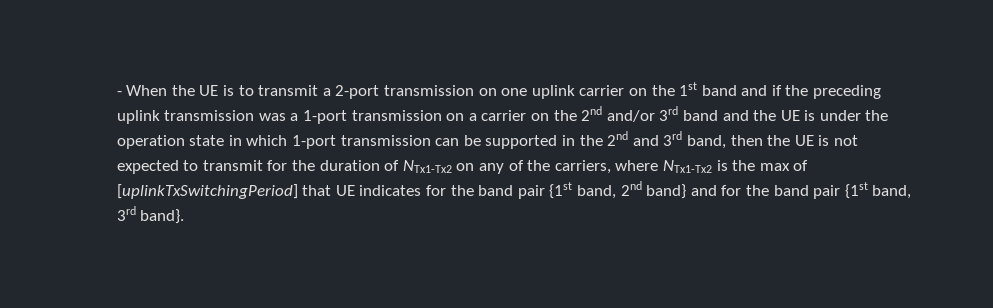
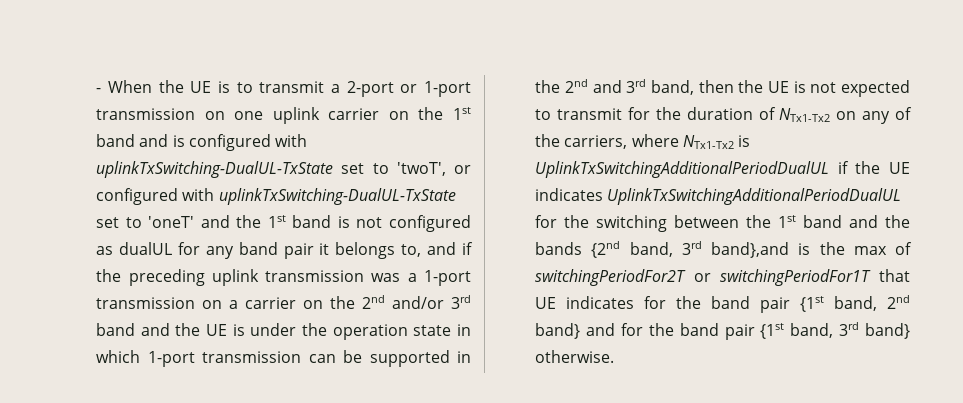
(380, 92) none -> [400,81,471,97] or 1-port
(768, 90) none -> [172,134,307,151] [96,161,472,178] [96,188,456,205] [96,215,471,232] [96,242,457,259] is configured with uplinkTxSwitching-DualUL-TxState set to 'twoT', or configured with uplinkTxSwitching-DualUL-TxState set to 'oneT' and the 1st band is not configured as dualUL for any band pair it belongs to, and
[732,160,809,171] [116,184,298,199] the max of [uplinkTxSwitchingPeriod] -> [535,161,910,178] [535,188,902,205] [535,215,910,232] [535,241,912,258] [535,269,872,286] UplinkTxSwitchingAdditionalPeriodDualUL if the UE indicates UplinkTxSwitchingAdditionalPeriodDualUL for the switching between the 1st band and the bands {2nd band, 3rd band},and is the max of switchingPeriodFor2T or switchingPeriodFor1T
[140,209,185,224] band}. -> [864,323,910,339] [535,350,615,363] band} otherwise.

